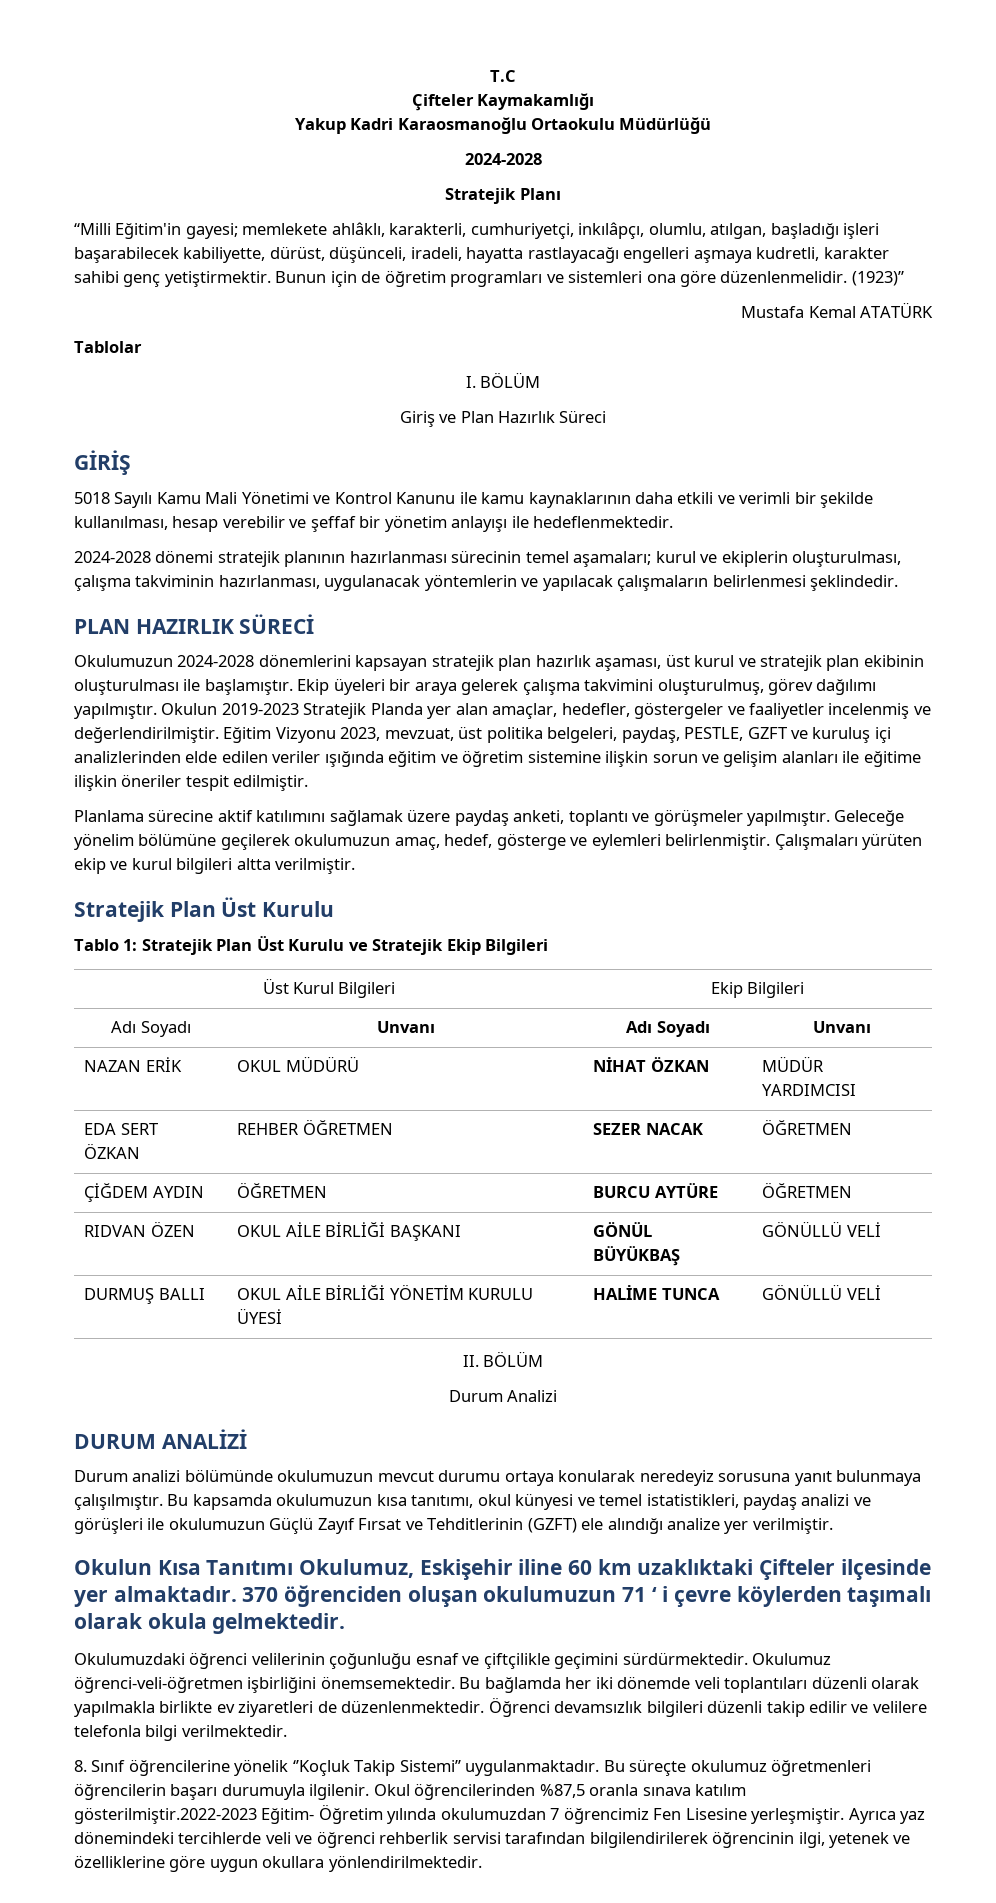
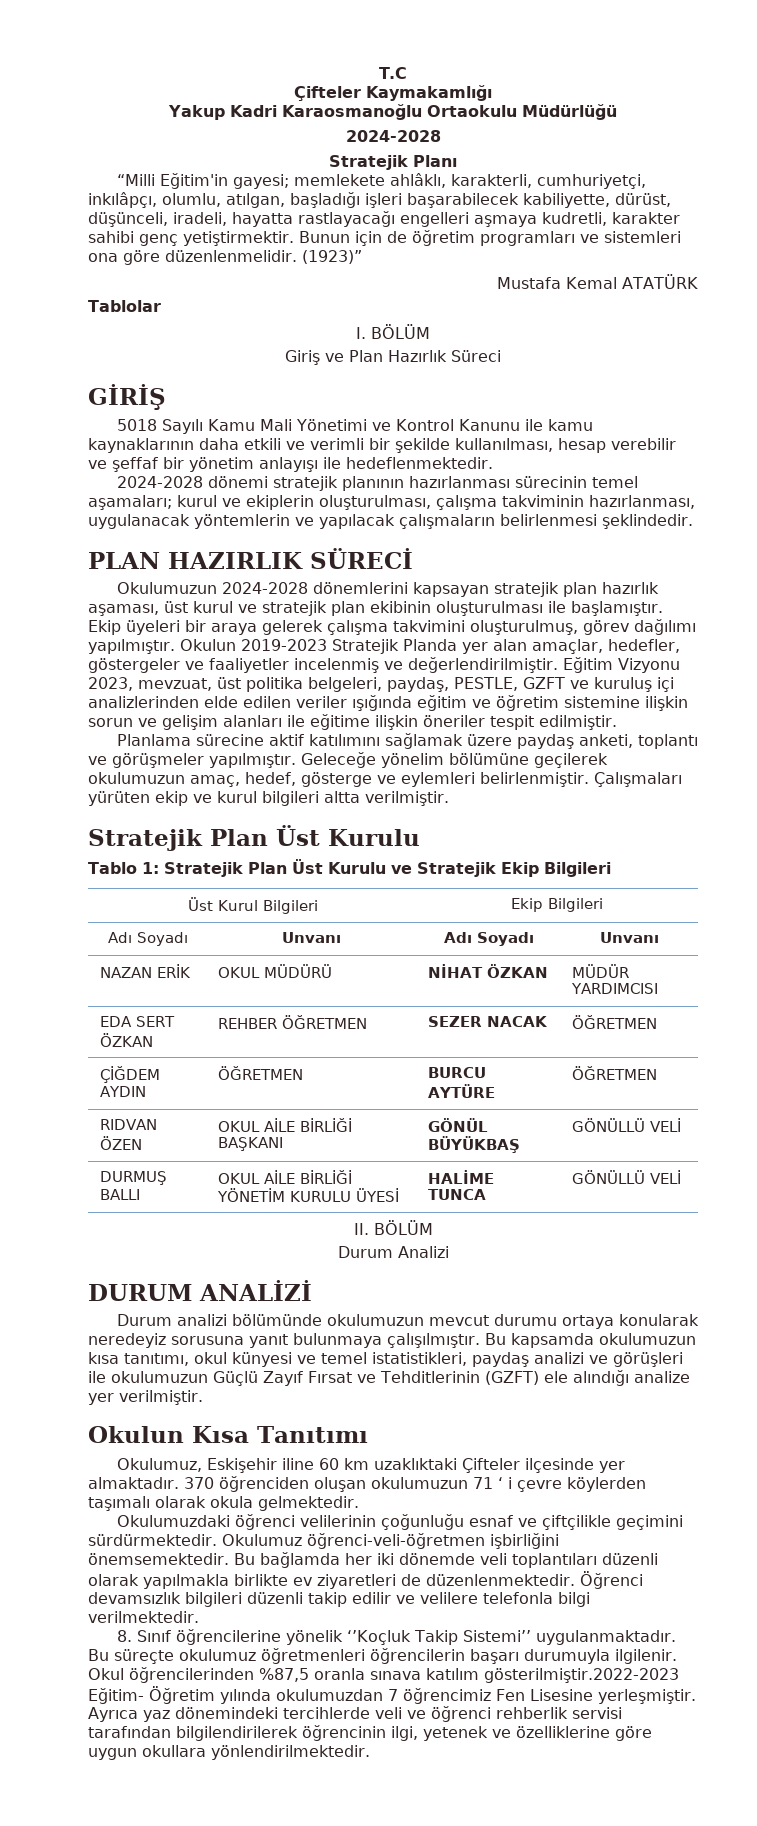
(294, 1567) none -> (368, 1434) //

